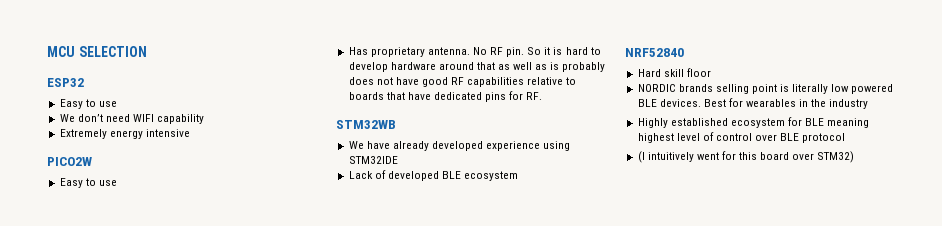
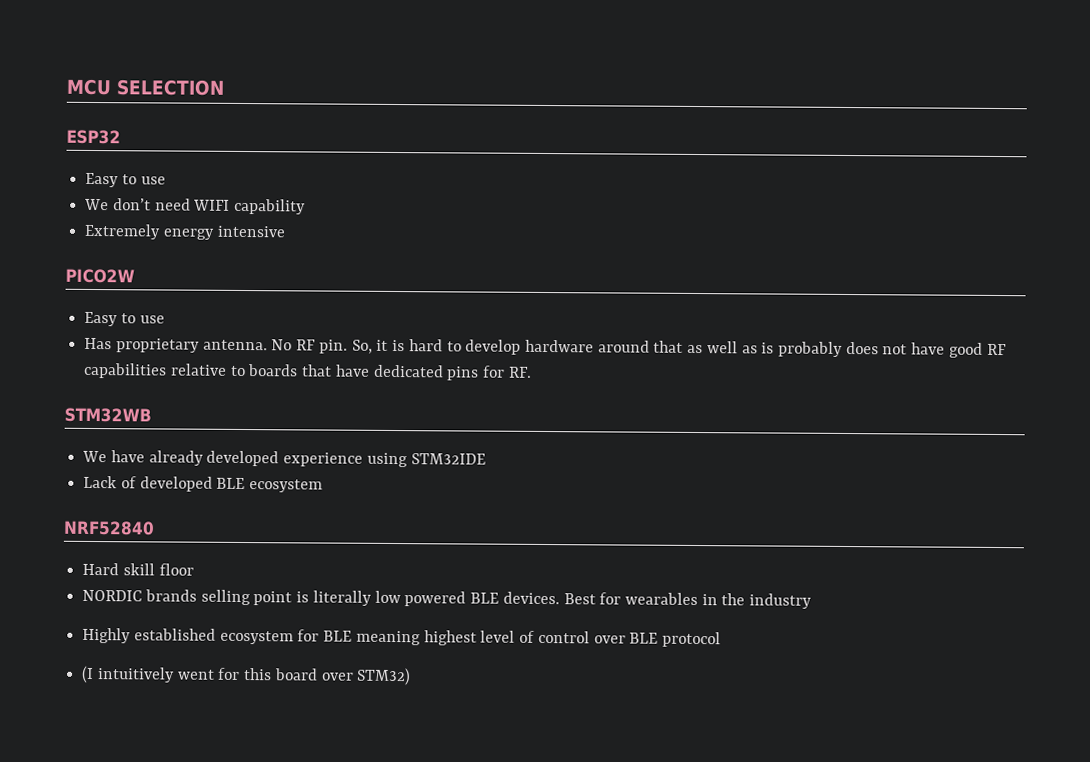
[527,47,542,55] So -> [351,339,373,354] So,

